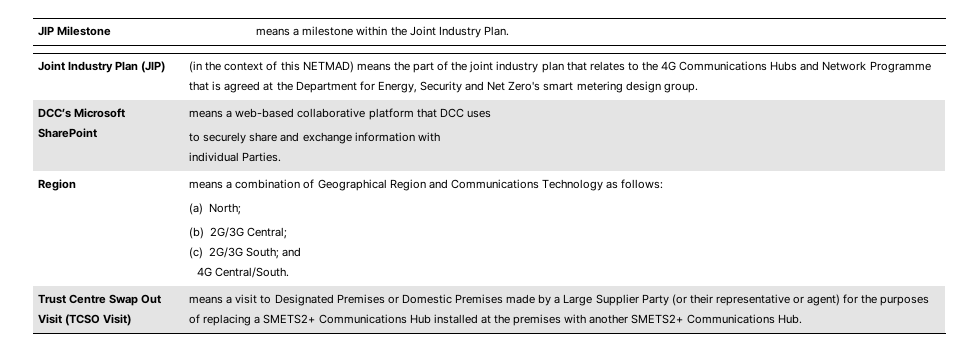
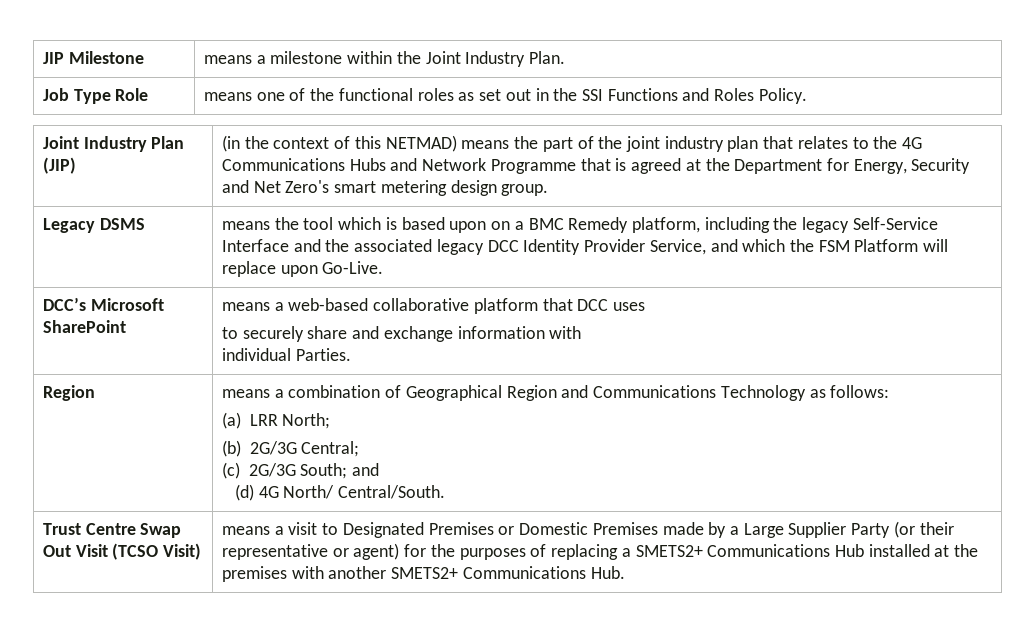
(509, 31) none -> [42,88,149,104] [203,88,807,104] // Job Type Role | means one of the functional roles as set out in the SSI Functions and Roles Policy.
(698, 88) none -> [42,218,145,233] [221,217,938,233] [221,239,949,255] [221,261,384,277] // Legacy DSMS | means the tool which is based upon on a BMC Remedy platform, including the legacy Self-Service Interface and the associated legacy DCC Identity Provider Service, and which the FSM Platform will replace upon Go-Live.
(204, 209) none -> [249,414,278,426] LRR
[197,267,213,277] 4G -> [234,484,335,501] (d) 4G North/

